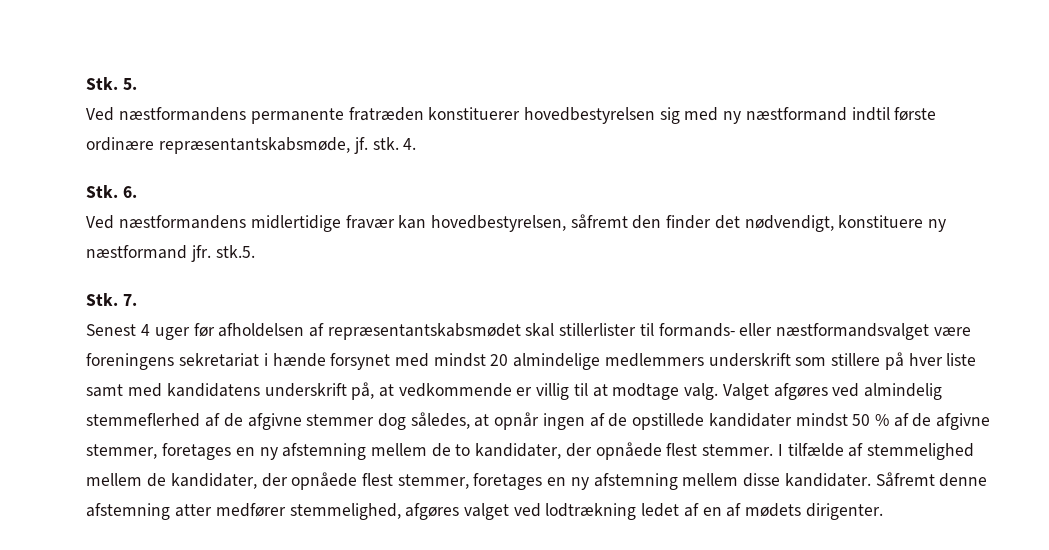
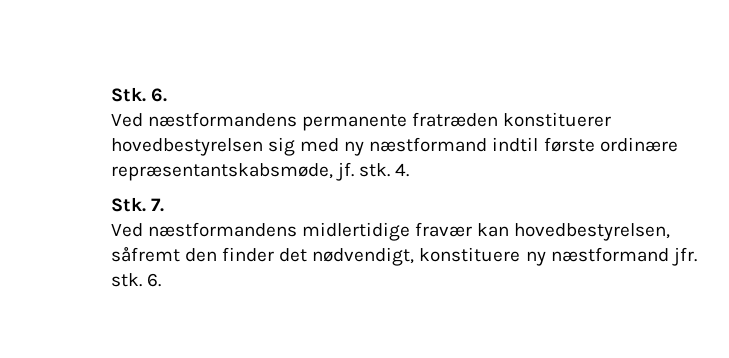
[86,77,138,90] Stk. 5. -> [110,87,167,102] Stk. 6.
[123,186,138,198] 6. -> [150,198,164,212] 7.
[215,245,255,258] [86,293,138,306] [86,323,971,340] [86,352,977,370] [86,382,942,400] [86,412,991,430] [86,442,974,460] [86,472,988,490] [86,503,883,520] stk.5. // Stk. 7. // Senest 4 uger før afholdelsen af repræsentantskabsmødet skal stillerlister til formands- eller næstformandsvalget være foreningens sekretariat i hænde forsynet med mindst 20 almindelige medlemmers underskrift som stillere på hver liste samt med kandidatens underskrift på, at vedkommende er villig til at modtage valg. Valget afgøres ved almindelig stemmeflerhed af de afgivne stemmer dog således, at opnår ingen af de opstillede kandidater mindst 50 % af de afgivne stemmer, foretages en ny afstemning mellem de to kandidater, der opnåede flest stemmer. I tilfælde af stemmelighed mellem de kandidater, der opnåede flest stemmer, foretages en ny afstemning mellem disse kandidater. Såfremt denne afstemning atter medfører stemmelighed, afgøres valget ved lodtrækning ledet af en af mødets dirigenter. -> [110,273,161,287] stk. 6.

